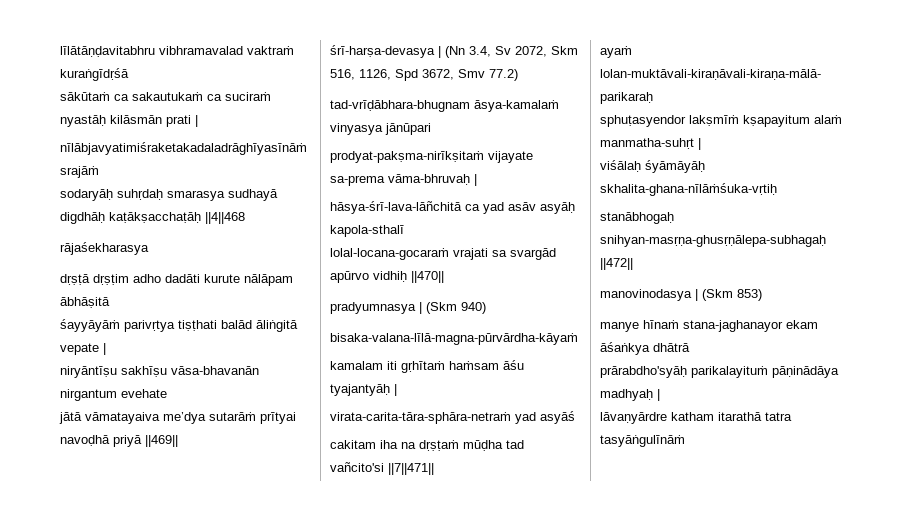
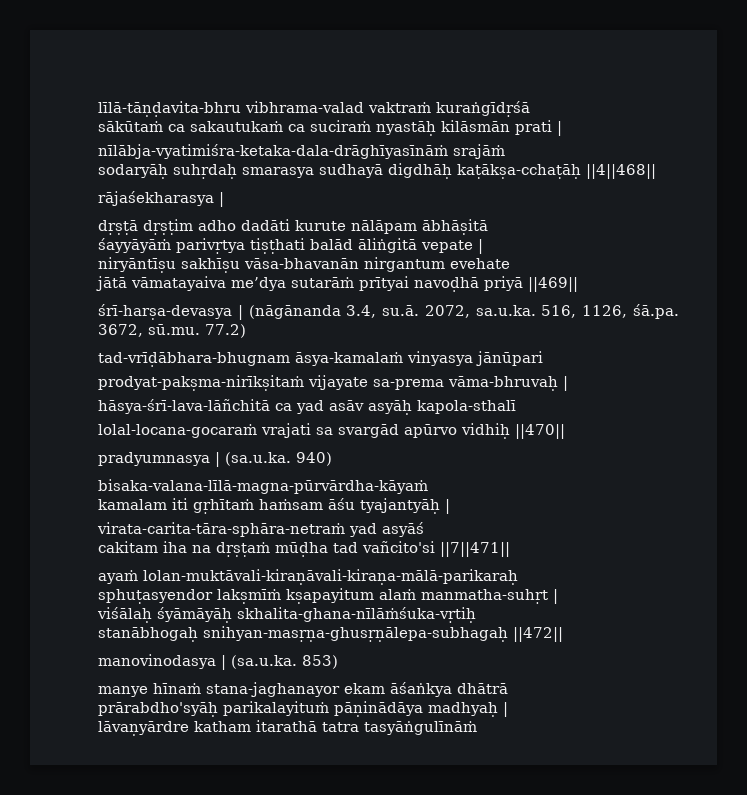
[60,46,243,57] līlātāṇḍavitabhru vibhramavalad -> [98,101,364,117] līlā-tāṇḍavita-bhru vibhrama-valad
[60,142,307,155] nīlābjavyatimiśraketakadaladrāghīyasīnāṁ -> [98,144,448,159] nīlābja-vyatimiśra-ketaka-dala-drāghīyasīnāṁ
[109,212,245,224] kaṭākṣacchaṭāḥ ||4||468 -> [457,164,656,179] kaṭākṣa-cchaṭāḥ ||4||468||
(149, 248) none -> [219,192,224,207] |
[445,46,578,58] [330,69,485,81] (Nn 3.4, Sv 2072, Skm 516, 1126, Spd 3672, Smv -> [248,304,679,319] [98,324,200,337] (nāgānanda 3.4, su.ā. 2072, sa.u.ka. 516, 1126, śā.pa. 3672, sū.mu.
[426,302,457,314] (Skm -> [225,452,291,466] (sa.u.ka.
[702,289,733,301] (Skm -> [231,655,297,669] (sa.u.ka.

